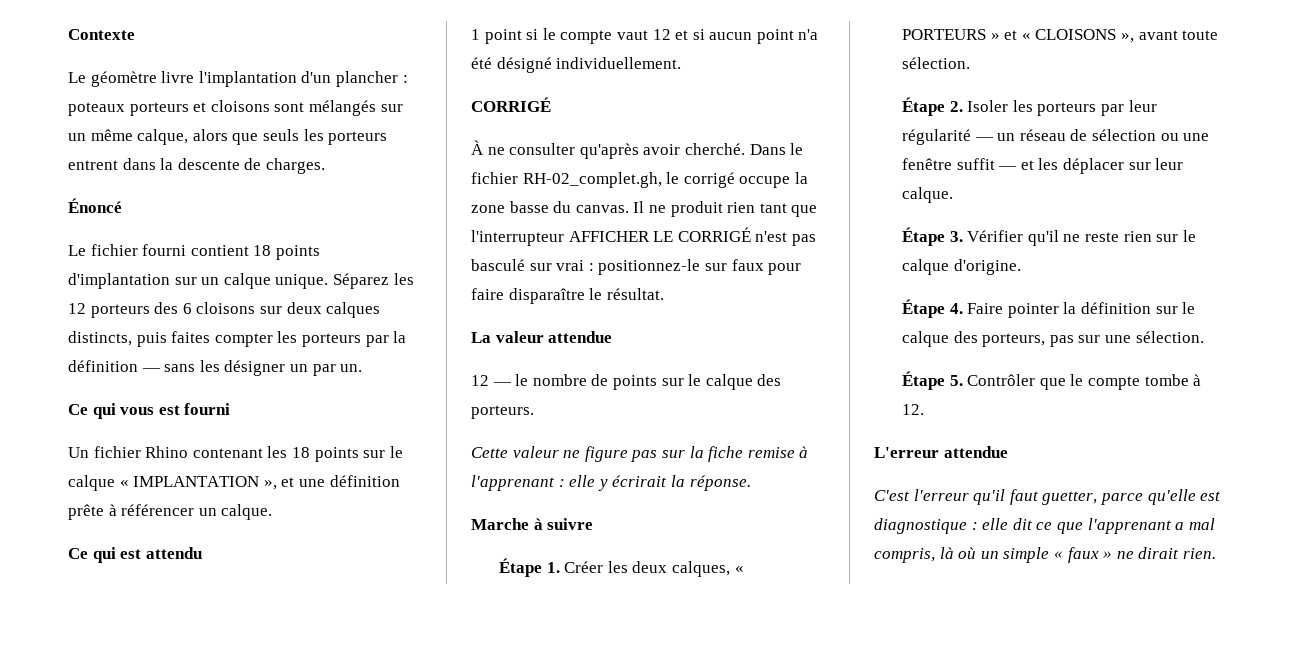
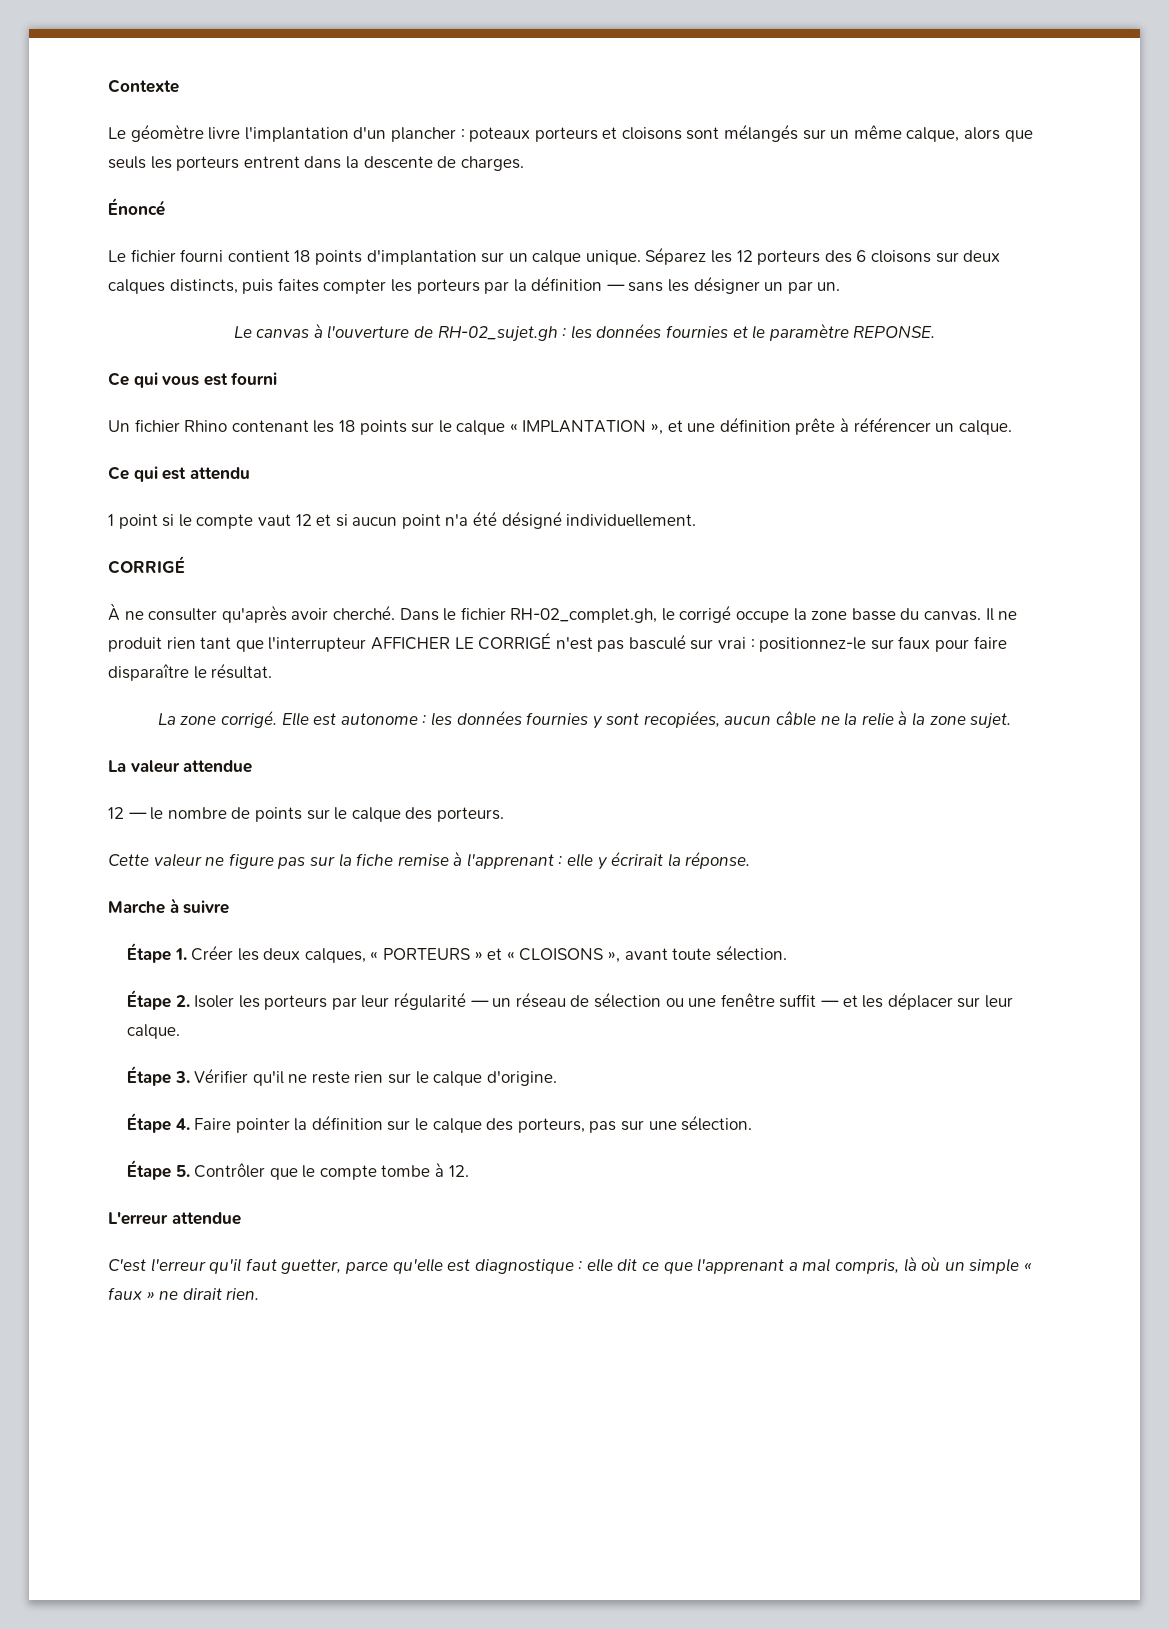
(363, 368) none -> [233,323,936,342] // Le canvas à l'ouverture de RH-02_sujet.gh : les données fournies et le paramètre REPONSE.
(664, 294) none -> [157,710,1012,729] // La zone corrigé. Elle est autonome : les données fournies y sont recopiées, aucun câble ne la relie à la zone sujet.

